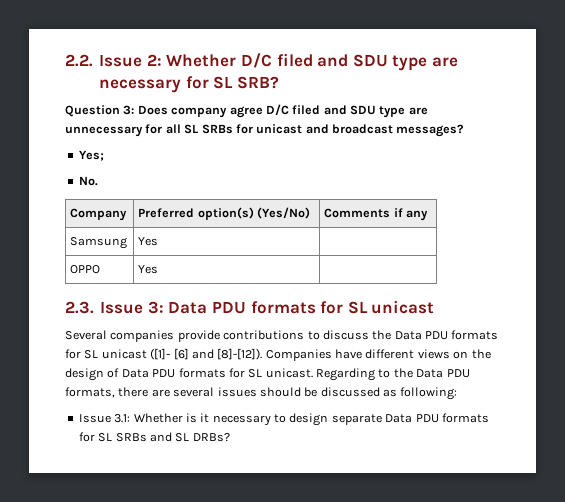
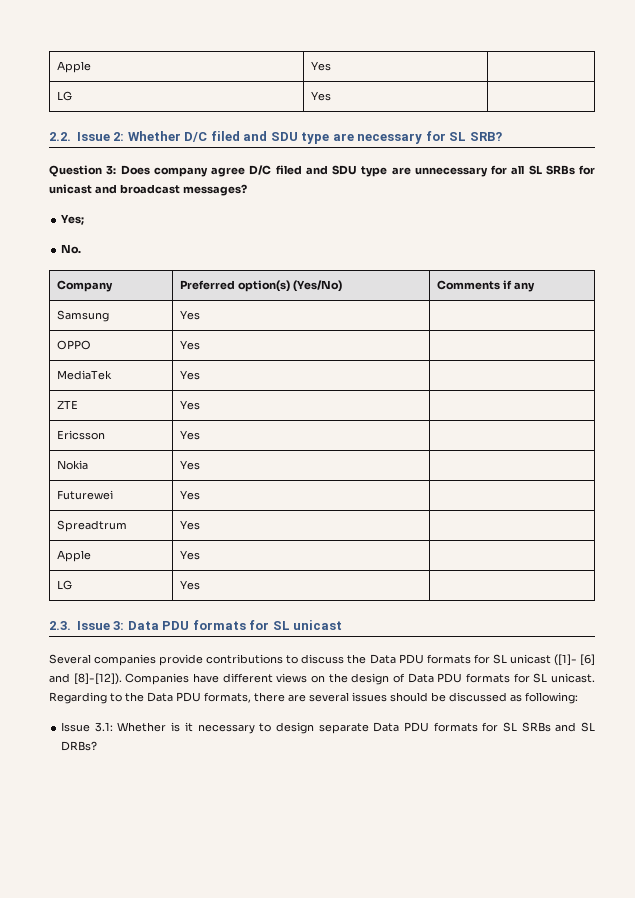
(65, 60) none -> [56,61,91,73] [310,61,331,71] [56,91,72,101] [310,91,331,101] Apple | Yes | // LG | Yes | //
(159, 269) none -> [56,370,112,380] [179,370,200,380] [56,400,78,409] [179,400,200,410] [56,430,105,440] [179,430,200,440] [56,460,88,470] [179,460,200,470] [56,490,113,500] [179,490,200,500] [56,520,127,532] [179,520,200,530] [56,550,91,562] [179,550,200,560] [56,580,72,590] [179,580,200,590] // MediaTek | Yes | // ZTE | Yes | // Ericsson | Yes | // Nokia | Yes | // Futurewei | Yes | // Spreadtrum | Yes | // Apple | Yes | // LG | Yes |

